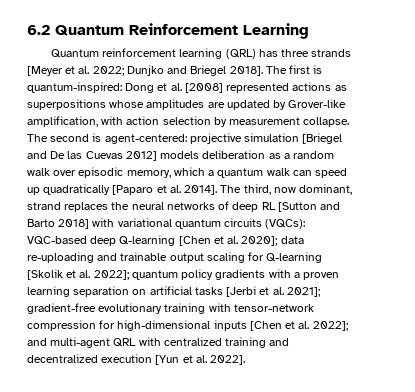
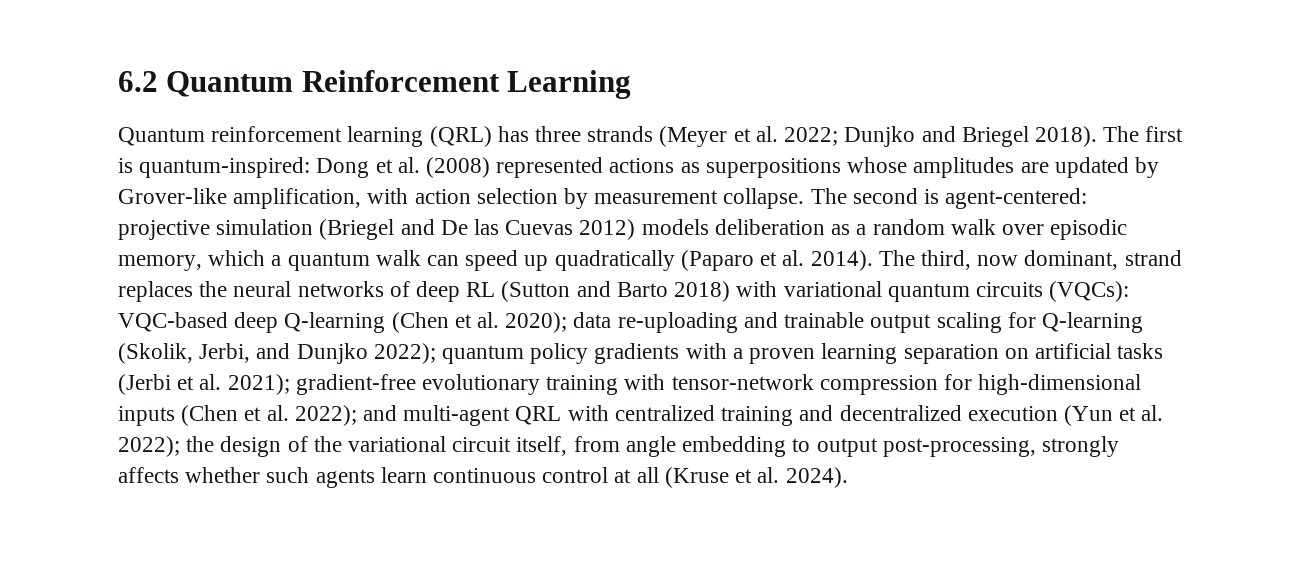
[27,66,63,76] [Meyer -> [659,126,728,147] (Meyer
[229,66,263,76] 2018]. -> [1034,126,1097,147] 2018).
[184,83,223,93] [2008] -> [426,157,491,178] (2008)
[302,133,343,144] [Briegel -> [319,219,395,240] (Briegel
[125,151,157,161] 2012] -> [579,219,636,240] 2012)
[112,185,218,195] [Paparo et al. 2014]. -> [680,250,873,271] (Paparo et al. 2014).
[277,202,317,212] [Sutton -> [501,281,571,302] (Sutton
[58,219,90,229] 2018] -> [674,281,731,302] 2018)
[178,236,278,246] [Chen et al. 2020]; -> [391,312,568,333] (Chen et al. 2020);
[27,269,129,280] [Skolik et al. 2022]; -> [118,343,436,364] (Skolik, Jerbi, and Dunjko 2022);
[226,286,320,297] [Jerbi et al. 2021]; -> [118,374,290,395] (Jerbi et al. 2021);
[249,321,348,331] [Chen et al. 2022]; -> [181,405,357,426] (Chen et al. 2022);
[155,355,246,365] [Yun et al. 2022]. -> [1063,405,1164,426] [118,436,1119,457] [118,467,848,488] (Yun et al. 2022); the design of the variational circuit itself, from angle embedding to output post-processing, strongly affects whether such agents learn continuous control at all (Kruse et al. 2024).

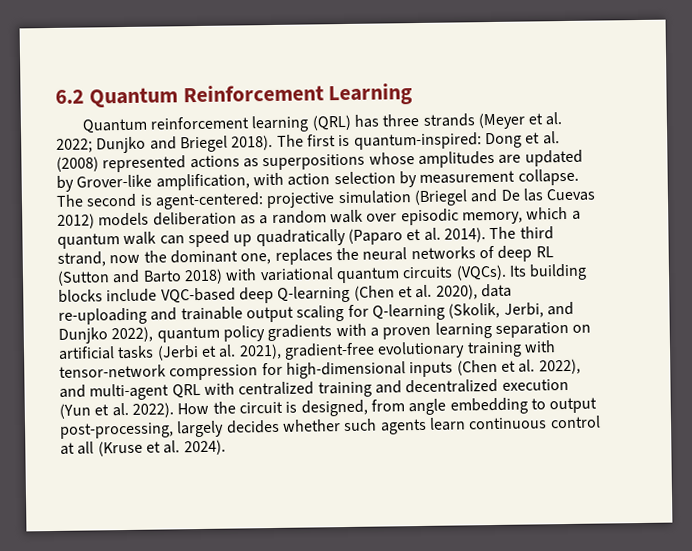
[920,250,1182,270] third, now dominant, strand -> [519,226,554,240] [57,249,272,267] third strand, now the dominant one,
[1049,281,1130,302] (VQCs): -> [455,263,588,281] [58,288,158,303] (VQCs). Its building blocks include
[505,312,568,333] 2020); -> [435,284,478,300] 2020),
[373,343,436,364] 2022); -> [111,326,154,343] 2022),
[227,374,290,395] 2021); -> [238,343,282,360] 2021),
[294,405,357,426] 2022); -> [538,358,581,375] 2022),
[118,436,568,457] 2022); the design of the variational circuit itself, -> [131,399,368,418] 2022). How the circuit is designed,
[1041,436,1119,457] [118,467,179,483] strongly affects -> [176,419,280,438] largely decides

